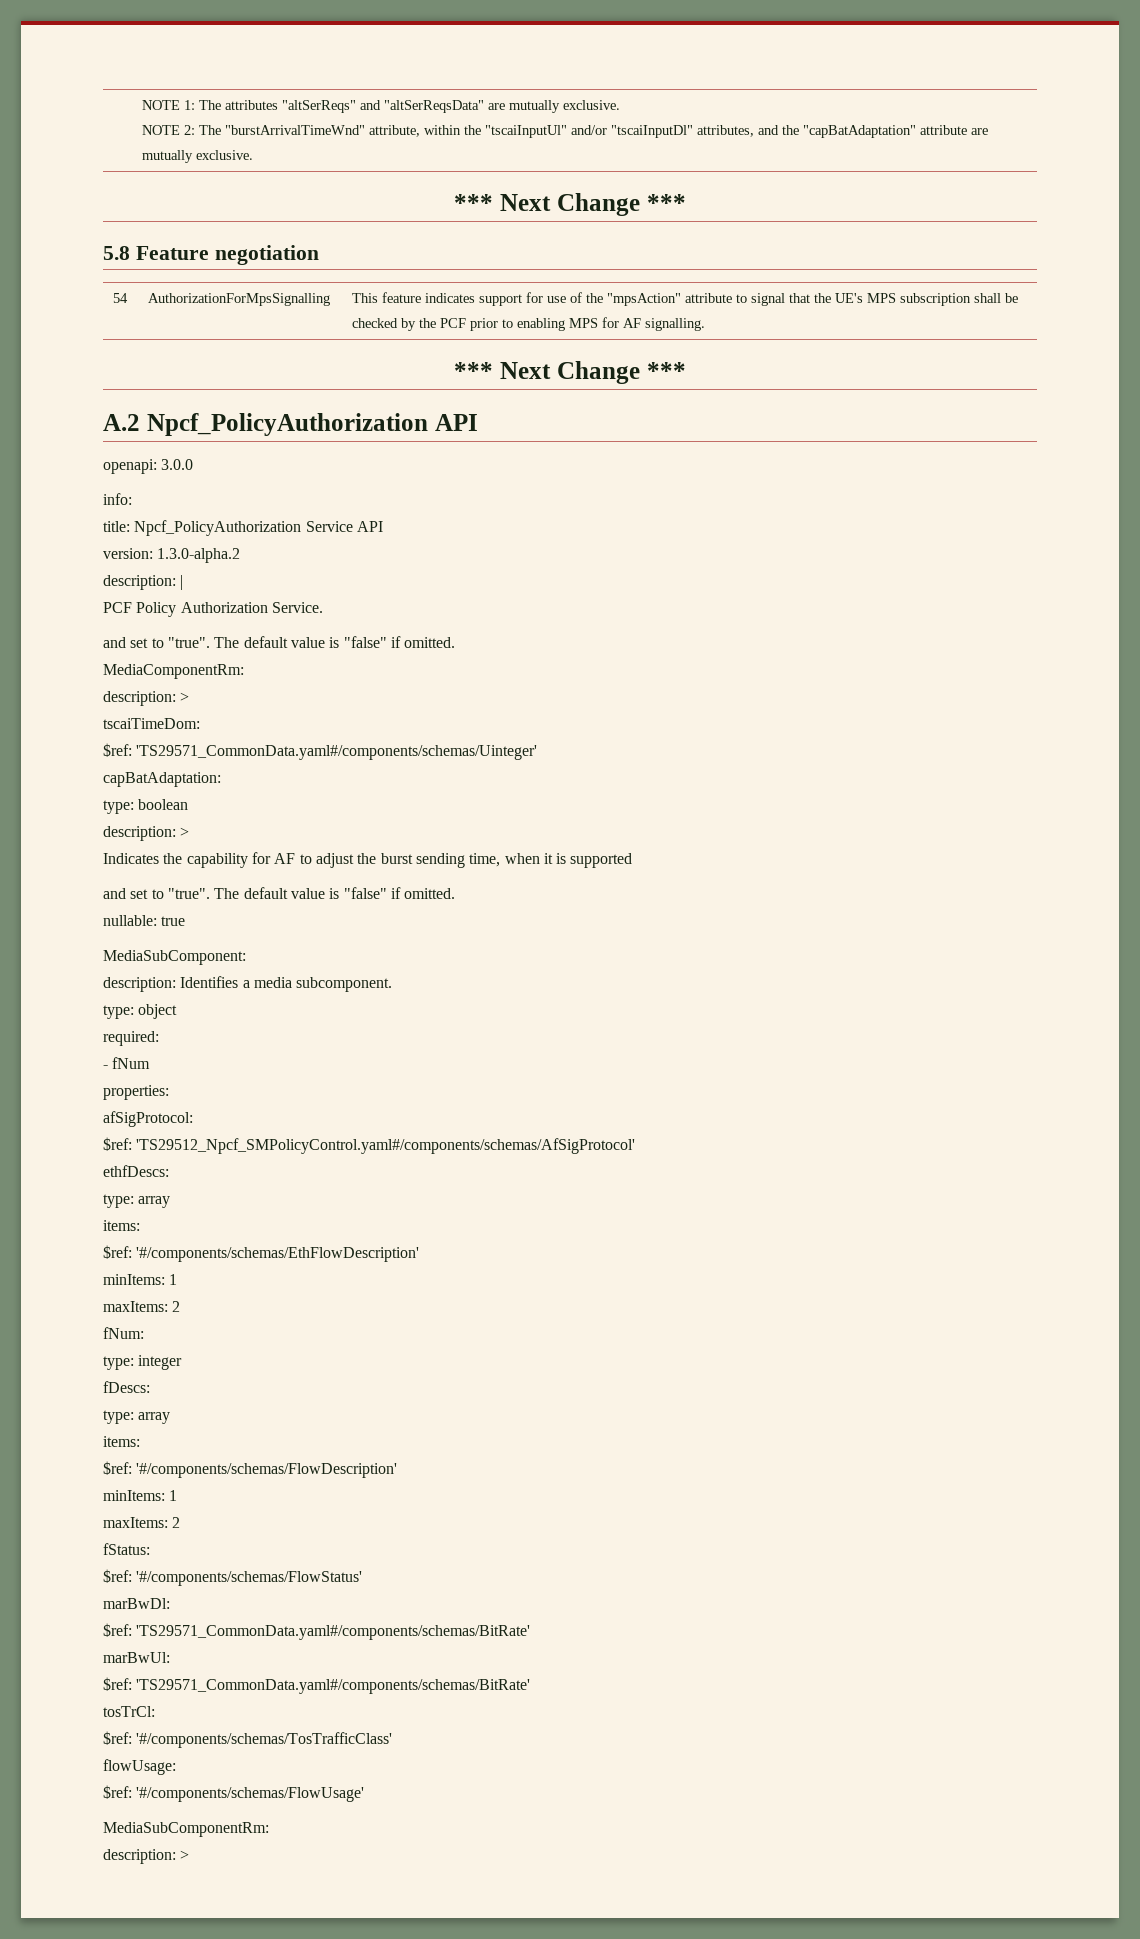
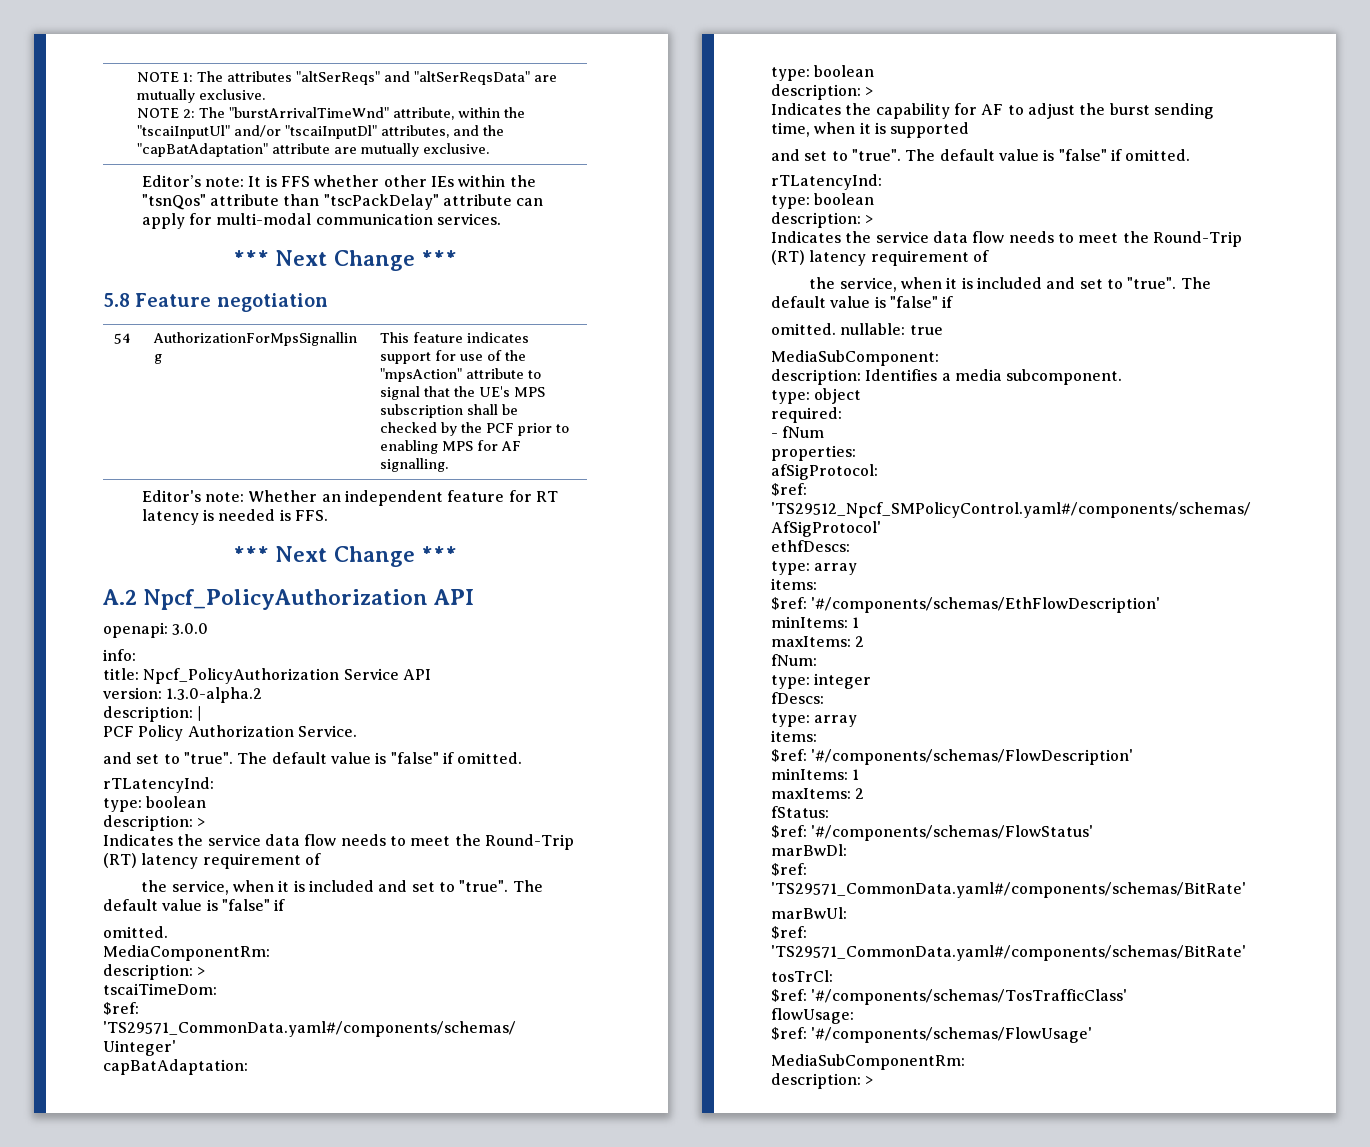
(254, 155) none -> [141,175,536,187] [141,194,544,210] [141,213,501,229] // Editor’s note: It is FFS whether other IEs within the "tsnQos" attribute than "tscPackDelay" attribute can apply for multi-modal communication services.
(706, 324) none -> [141,490,558,506] [141,509,328,525] // Editor's note: Whether an independent feature for RT latency is needed is FFS.
(456, 642) none -> [103,777,214,793] [103,796,207,812] [103,815,206,831] [103,834,574,850] [103,853,321,869] [141,880,543,895] [103,899,286,911] [103,926,168,938] // rTLatencyInd: // type: boolean // description: > // Indicates the service data flow needs to meet the Round-Trip (RT) latency requirement of // the service, when it is included and set to "true". The default value is "false" if // omitted.
(456, 893) none -> [771,174,882,190] [771,193,875,209] [771,212,874,228] [771,231,1242,247] [771,250,989,266] [809,277,1211,292] [771,296,954,308] [771,323,836,335] rTLatencyInd: // type: boolean // description: > // Indicates the service data flow needs to meet the Round-Trip (RT) latency requirement of // the service, when it is included and set to "true". The default value is "false" if // omitted.

